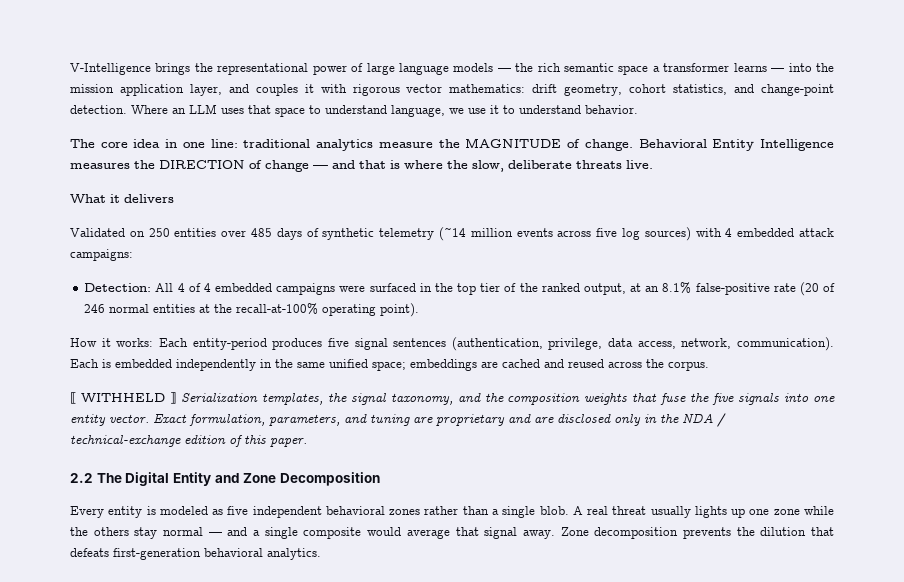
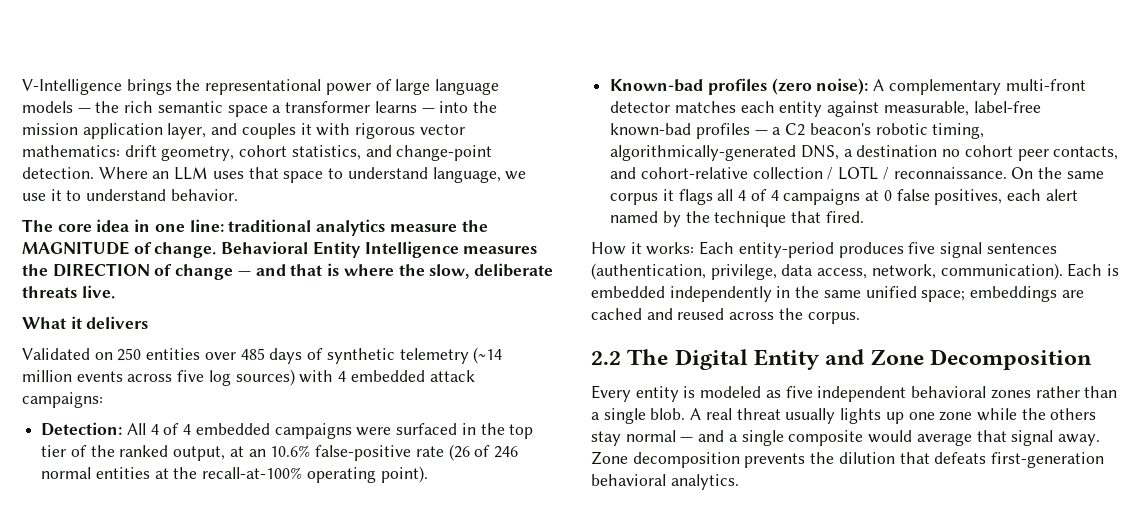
[662,282,692,294] 8.1% -> [270,445,311,457] 10.6%
[799,282,819,296] (20 -> [448,444,470,461] (26
(420, 310) none -> [610,78,1086,95] [610,101,1041,117] [610,123,985,139] [610,145,1119,161] [610,166,1104,180] [610,189,1078,205] [610,211,864,227] // Known-bad profiles (zero noise): A complementary multi-front detector matches each entity against measurable, label-free known-bad profiles — a C2 beacon's robotic timing, algorithmically-generated DNS, a destination no cohort peer contacts, and cohort-relative collection / LOTL / reconnaissance. On the same corpus it flags all 4 of 4 campaigns at 0 false positives, each alert named by the technique that fired.
[70,392,836,405] [70,413,726,427] [70,435,307,447] // ⟦ WITHHELD ⟧ Serialization templates, the signal taxonomy, and the composition weights that fuse the five signals into one entity vector. Exact formulation, parameters, and tuning are proprietary and are disclosed only in the NDA / technical-exchange edition of this paper. -> (860, 318) none

